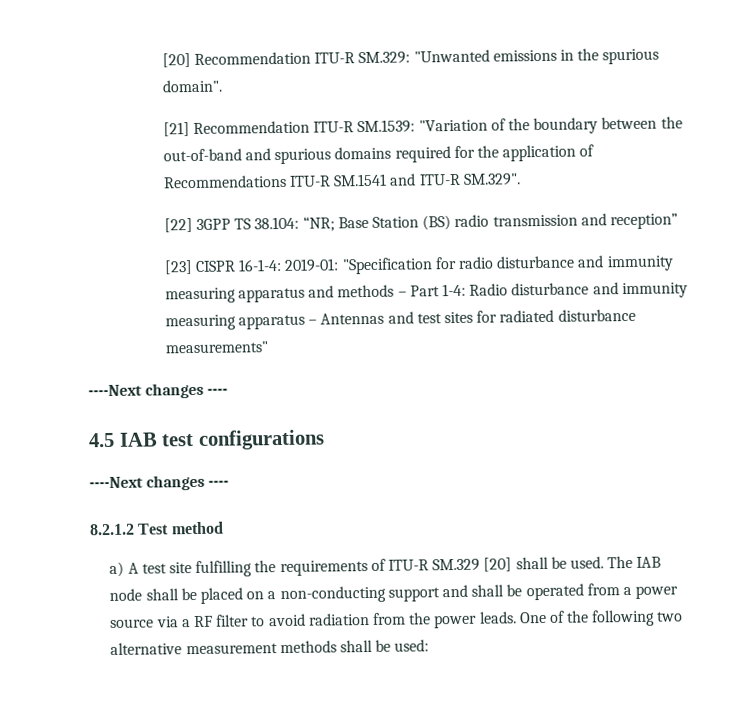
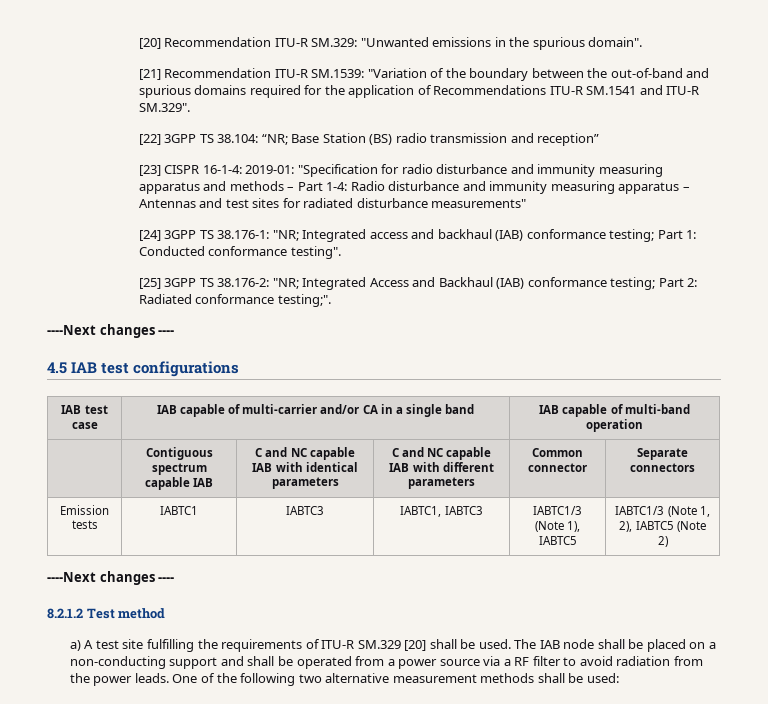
(269, 347) none -> [138,229,697,242] [138,246,341,259] [138,277,698,290] [138,294,331,307] // [24] 3GPP TS 38.176-1: "NR; Integrated access and backhaul (IAB) conformance testing; Part 1: Conducted conformance testing". // [25] 3GPP TS 38.176-2: "NR; Integrated Access and Backhaul (IAB) conformance testing; Part 2: Radiated conformance testing;".
(325, 439) none -> [61,405,108,414] [71,422,98,429] [157,404,474,417] [539,404,690,417] [586,419,643,432] [145,447,213,460] [151,463,207,475] [144,477,214,490] [255,447,355,460] [252,462,358,472] [271,477,339,489] [391,447,492,460] [389,462,494,472] [408,477,475,489] [532,448,583,457] [528,463,587,472] [637,448,688,460] [630,463,695,472] [60,505,109,515] [71,520,98,529] [160,506,198,515] [286,506,324,515] [400,506,483,517] [533,506,582,515] [534,521,581,532] [538,536,577,545] [615,506,710,517] [619,521,706,532] [657,536,668,547] // IAB test case | IAB capable of multi-carrier and/or CA in a single band | IAB capable of multi-band operation // | Contiguous spectrum capable IAB | C and NC capable IAB with identical parameters | C and NC capable IAB with different parameters | Common connector | Separate connectors // Emission tests | IABTC1 | IABTC3 | IABTC1, IABTC3 | IABTC1/3 (Note 1), IABTC5 | IABTC1/3 (Note 1, 2), IABTC5 (Note 2)

